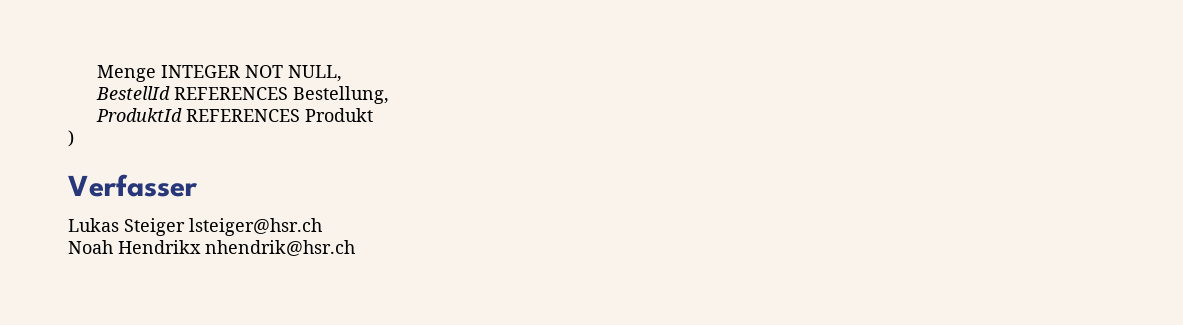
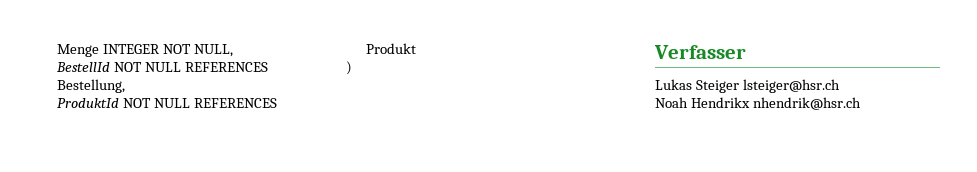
(171, 93) none -> [114,62,182,72] NOT NULL
(183, 115) none -> [123,98,191,108] NOT NULL

